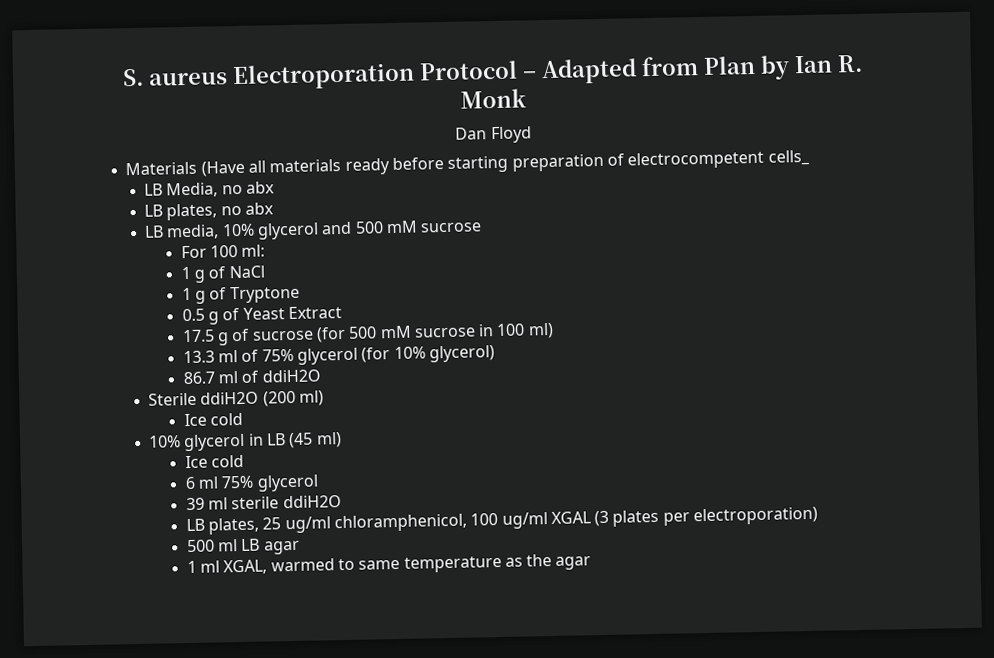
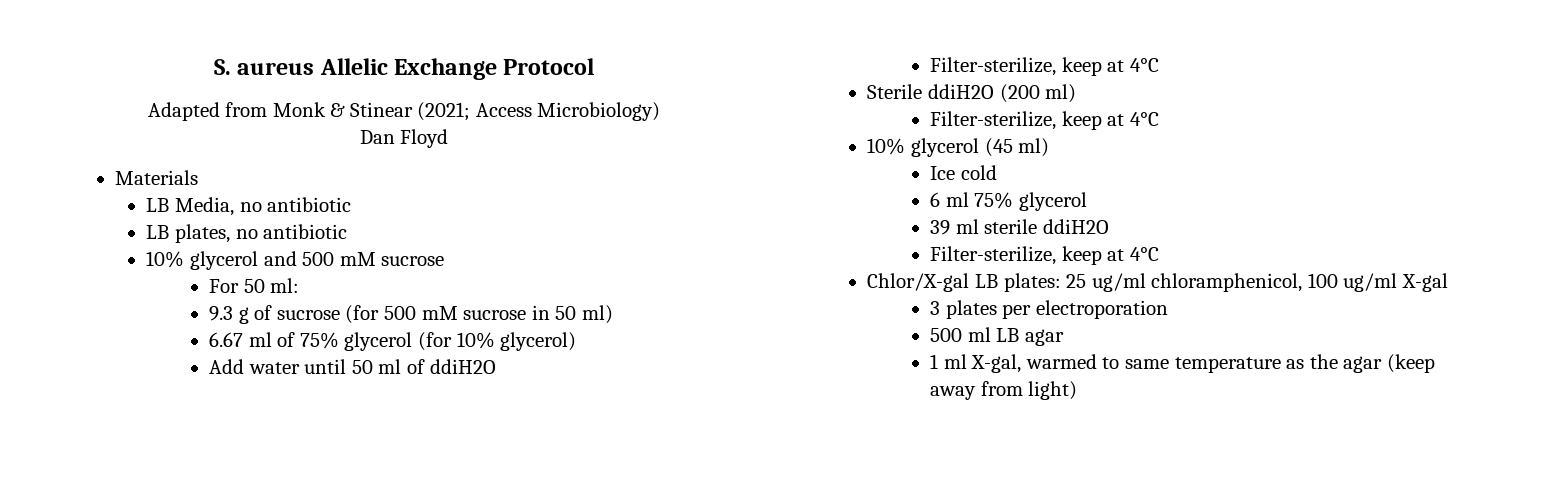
[231,62,415,91] Electroporation -> [319,58,497,80] Allelic Exchange
[522,71,537,79] – -> (595, 66) //
[702,54,863,80] [459,88,527,109] [455,126,532,144] [125,149,810,177] Plan by Ian R. Monk // Dan Floyd // Materials (Have all materials ready before starting preparation of electrocompetent cells_ -> [272,102,661,121] [359,129,449,148] [114,170,198,185] Monk & Stinear (2021; Access Microbiology) // Dan Floyd // Materials
[246,181,276,194] abx -> [267,197,352,212] antibiotic
[245,202,275,215] [144,224,220,240] abx // LB media, -> [263,224,348,239] antibiotic //
[209,245,238,258] 100 -> [243,279,265,293] 50
[180,265,265,283] [181,285,300,304] [181,306,342,325] [181,329,215,343] 1 g of NaCl // 1 g of Tryptone // 0.5 g of Yeast Extract // 17.5 -> [209,306,234,321] 9.3
[496,322,554,339] [182,350,215,364] 100 ml) // 13.3 -> [555,305,613,324] [209,332,244,347] 50 ml) // 6.67
[182,371,216,385] 86.7 -> [209,359,373,374] Add water until 50
(321, 376) none -> [930,57,1159,76] // Filter-sterilize, keep at 4°C
[183,412,243,427] [149,433,287,452] Ice cold // 10% glycerol in LB -> [930,111,1159,130] [867,138,979,157] Filter-sterilize, keep at 4°C // 10% glycerol
[185,517,259,535] LB plates, -> [930,246,1159,265] [867,273,1061,292] Filter-sterilize, keep at 4°C // Chlor/X-gal LB plates:
[550,510,610,527] XGAL (3 -> [1401,273,1448,292] [930,301,941,315] X-gal // 3
[693,506,819,526] electroporation) -> [1035,300,1168,319] electroporation
[223,559,268,575] XGAL, -> [971,354,1022,373] X-gal,
(592, 563) none -> [1386,354,1435,373] [930,381,1078,400] (keep away from light)

